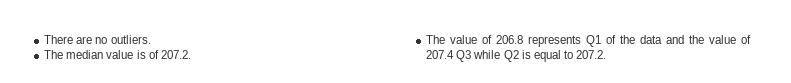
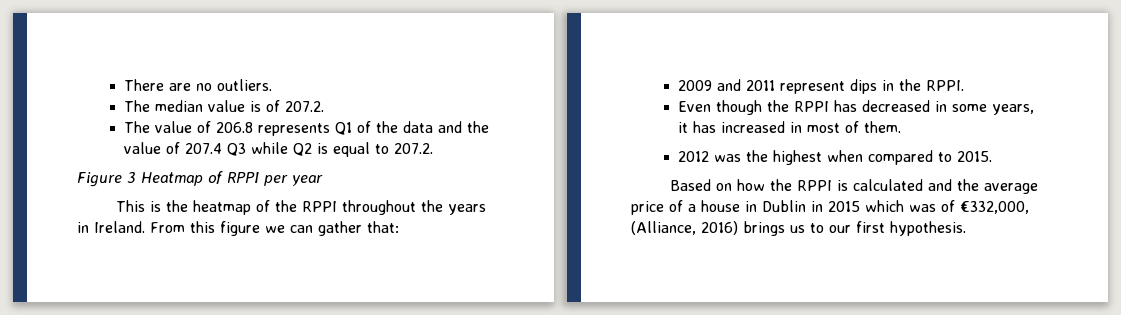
(607, 54) none -> [77,171,323,187] [116,200,487,215] [77,221,399,236] [678,79,965,94] [678,100,1035,115] [678,121,902,133] [678,150,993,165] [670,179,1039,194] [631,200,1029,215] [631,221,966,236] // Figure 3 Heatmap of RPPI per year // This is the heatmap of the RPPI throughout the years in Ireland. From this figure we can gather that: // 2009 and 2011 represent dips in the RPPI. // Even though the RPPI has decreased in some years, it has increased in most of them. // 2012 was the highest when compared to 2015. // Based on how the RPPI is calculated and the average price of a house in Dublin in 2015 which was of €332,000, (Alliance, 2016) brings us to our first hypothesis.

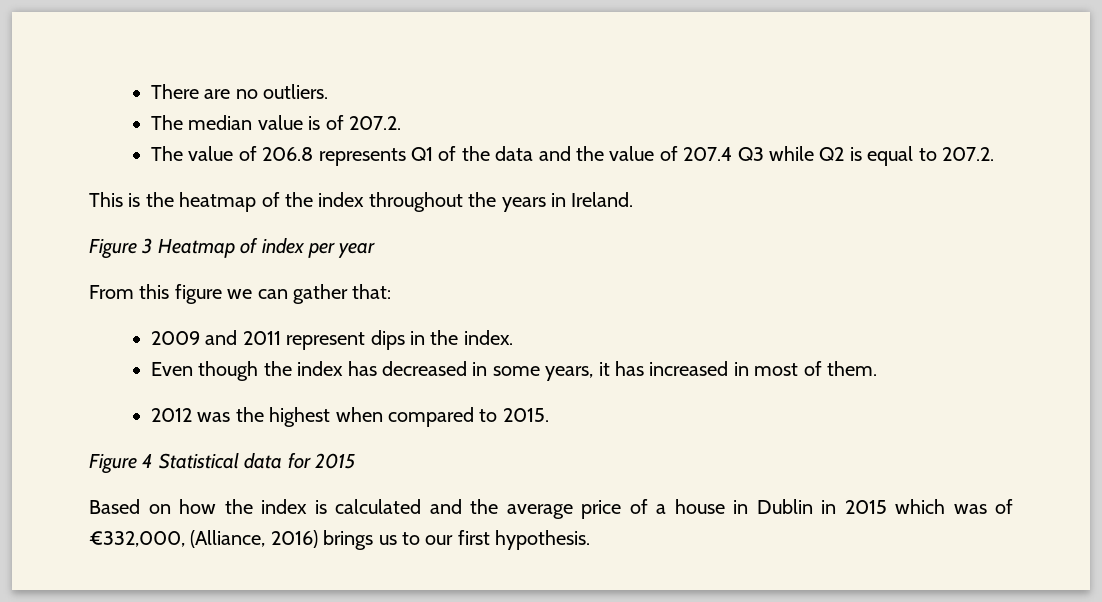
[77,171,323,187] // Figure 3 Heatmap of RPPI per year -> (994, 154) none
[302,201,338,212] RPPI -> [318,192,365,207] index
(145, 227) none -> [89,238,376,259] // Figure 3 Heatmap of index per year //
[926,80,965,91] RPPI. -> [463,330,513,345] index.
[794,101,830,112] RPPI -> [297,361,344,376] index
(993, 156) none -> [89,453,355,474] // Figure 4 Statistical data for 2015
[797,180,833,191] RPPI -> [261,499,307,514] index

